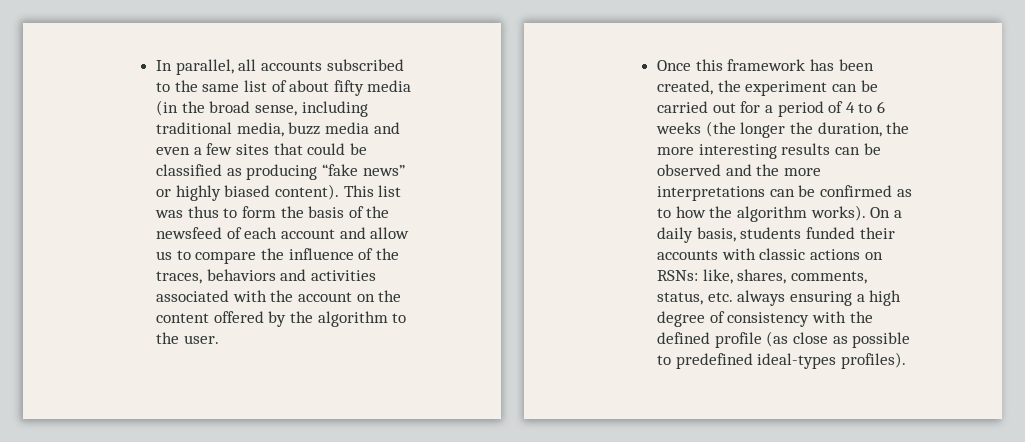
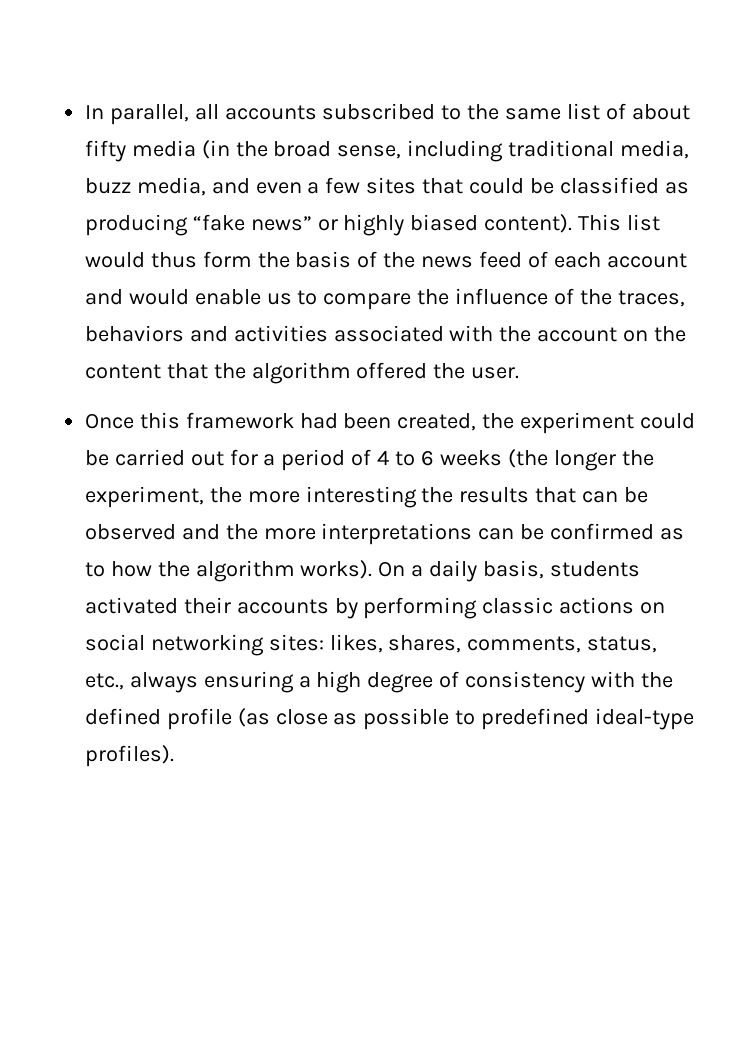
[325,122,370,134] media -> [136,177,206,196] media,
[155,206,238,218] was thus to -> [84,252,197,268] would thus
[156,227,223,239] newsfeed -> [421,251,523,268] news feed
[370,227,410,239] allow -> [128,289,261,305] would enable
[213,311,407,327] offered by the algorithm to -> [166,362,428,384] that the algorithm offered
[810,59,835,71] has -> [299,413,338,429] had
[832,84,858,92] can -> [640,413,696,429] could
[817,122,882,137] duration, -> [84,486,204,508] experiment,
[781,143,831,155] results -> [421,487,577,503] the results that
[806,227,856,239] funded -> [84,597,178,614] activated
[721,248,756,260] with -> [334,597,478,619] by performing
[657,269,733,284] RSNs: like, -> [84,634,383,656] social networking sites: likes,
[707,292,733,302] etc. -> [84,673,124,690] etc.,
[757,353,837,369] ideal-types -> [595,708,695,730] ideal-type

